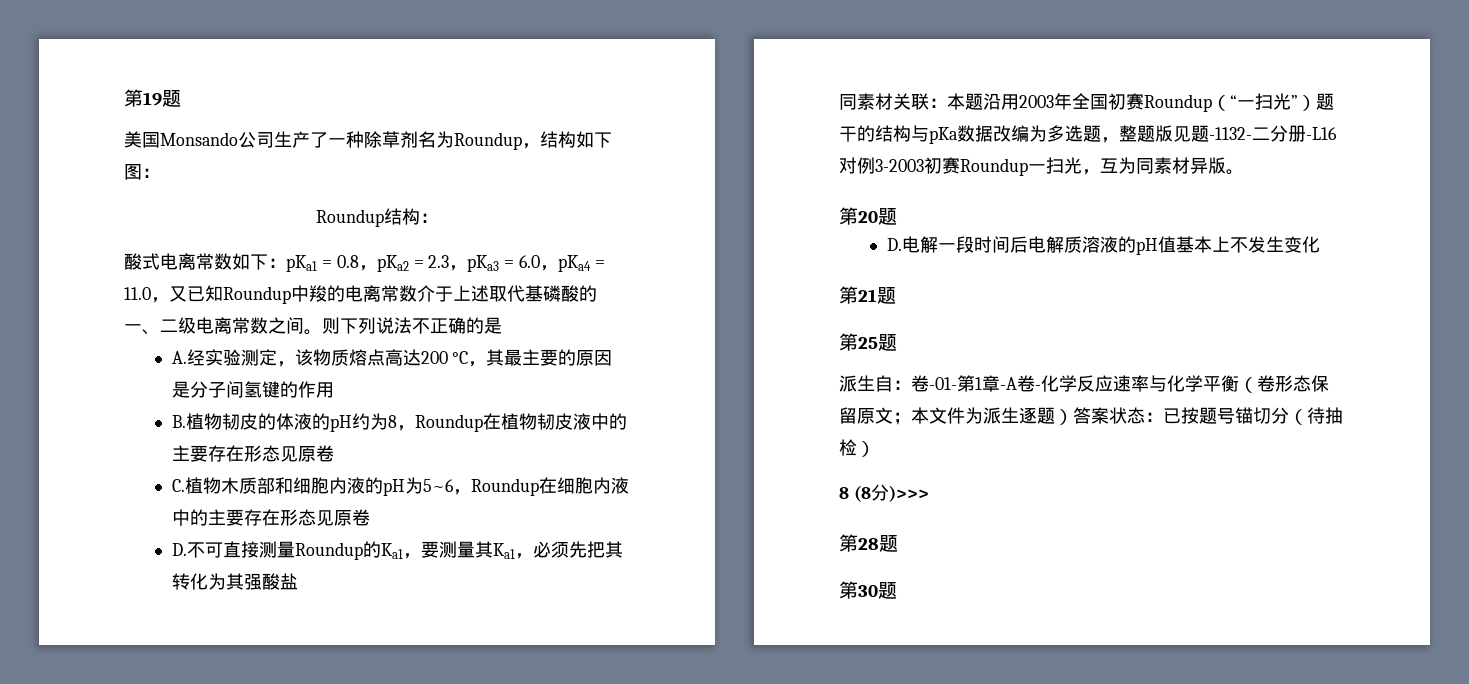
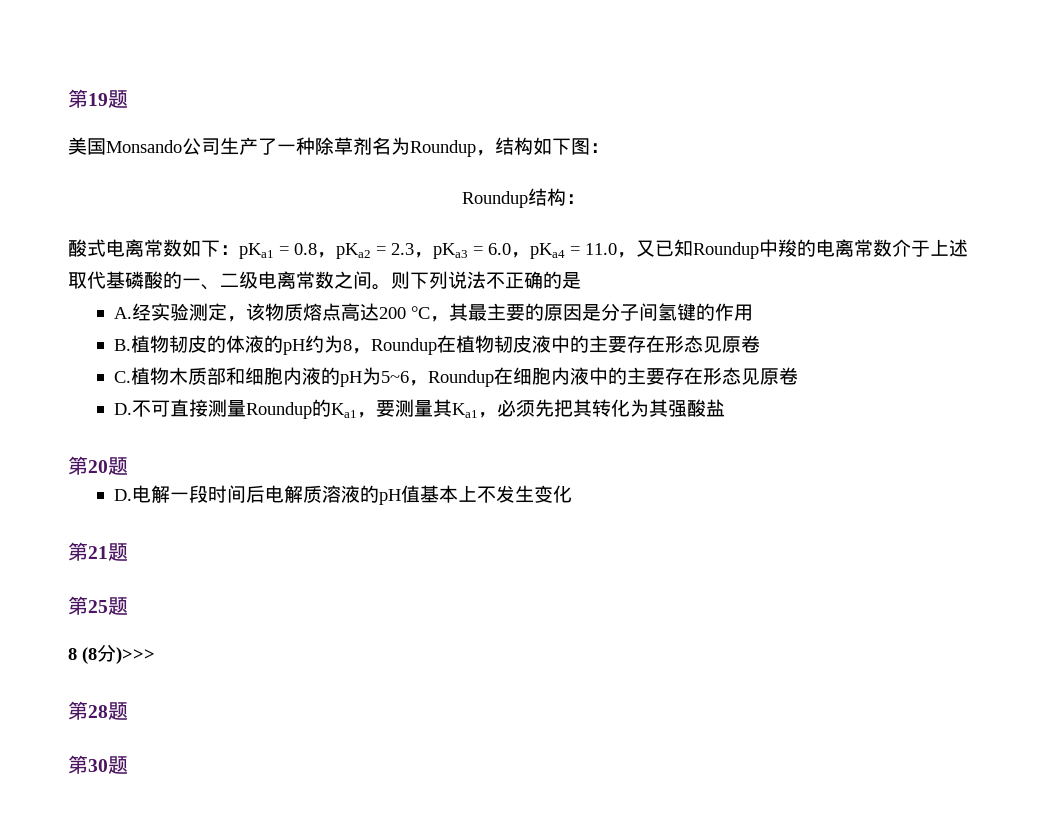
[839,93,1334,112] [839,125,1337,144] [839,157,1244,176] // 同素材关联：本题沿用2003年全国初赛Roundup（“一扫光”）题干的结构与pKa数据改编为多选题，整题版见题-1132-二分册-L16对例3-2003初赛Roundup一扫光，互为同素材异版。 -> (725, 408) none
[839,375,1329,393] [839,407,1343,425] [839,439,875,457] // 派生自：卷-01-第1章-A卷-化学反应速率与化学平衡（卷形态保留原文；本文件为派生逐题）答案状态：已按题号锚切分（待抽检） -> (128, 606) none

